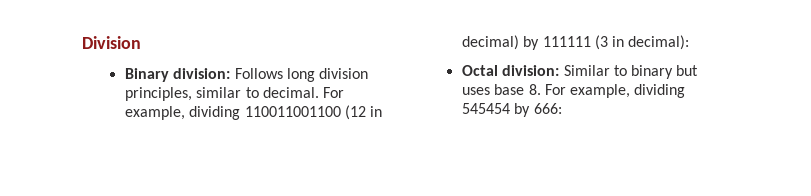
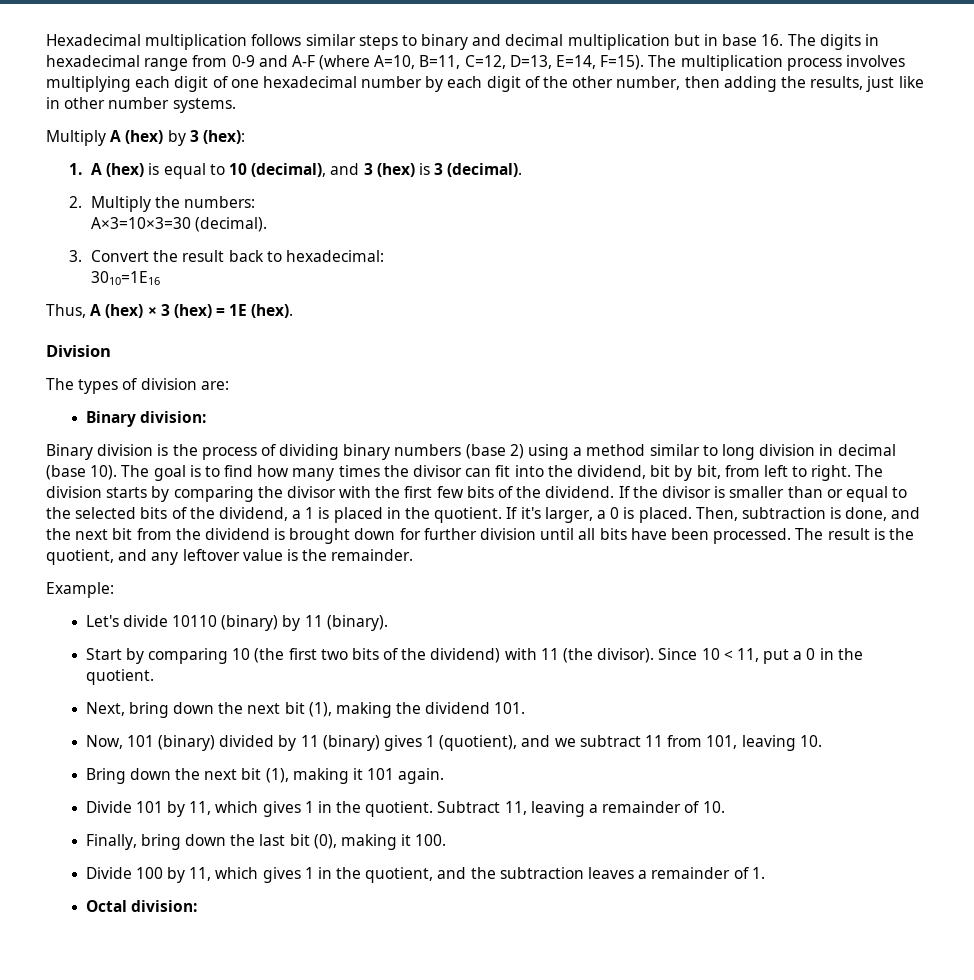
[82,36,141,49] [124,68,369,82] [124,87,345,101] [124,105,383,120] [461,35,690,50] [461,65,699,79] [461,84,686,98] [461,103,562,117] Division // Binary division: Follows long division principles, similar to decimal. For example, dividing 110011001100 (12 in decimal) by 111111 (3 in decimal): // Octal division: Similar to binary but uses base 8. For example, dividing 545454 by 666: -> [46,34,879,50] [46,55,905,71] [46,76,924,92] [46,97,236,113] [46,130,245,146] [68,163,523,179] [68,196,256,212] [91,217,268,232] [68,250,385,262] [91,271,161,285] [46,304,294,318] [46,345,111,357] [46,378,229,394] [85,411,206,427] [46,444,896,460] [46,465,884,481] [46,486,908,502] [46,507,921,523] [46,528,914,544] [46,549,414,565] [46,582,114,598] [85,615,388,631] [85,648,863,664] [85,669,154,685] [85,702,526,718] [85,735,822,751] [85,768,445,784] [85,801,725,817] [85,834,447,850] [85,867,765,883] [85,900,197,912] Hexadecimal multiplication follows similar steps to binary and decimal multiplication but in base 16. The digits in hexadecimal range from 0-9 and A-F (where A=10, B=11, C=12, D=13, E=14, F=15). The multiplication process involves multiplying each digit of one hexadecimal number by each digit of the other number, then adding the results, just like in other number systems. // Multiply A (hex) by 3 (hex): // 1. A (hex) is equal to 10 (decimal), and 3 (hex) is 3 (decimal). // 2. Multiply the numbers: // A×3=10×3=30 (decimal). // 3. Convert the result back to hexadecimal: // 3010=1E16 // Thus, A (hex) × 3 (hex) = 1E (hex). // Division // The types of division are: // Binary division: // Binary division is the process of dividing binary numbers (base 2) using a method similar to long division in decimal (base 10). The goal is to find how many times the divisor can fit into the dividend, bit by bit, from left to right. The division starts by comparing the divisor with the first few bits of the dividend. If the divisor is smaller than or equal to the selected bits of the dividend, a 1 is placed in the quotient. If it's larger, a 0 is placed. Then, subtraction is done, and the next bit from the dividend is brought down for further division until all bits have been processed. The result is the quotient, and any leftover value is the remainder. // Example: // Let's divide 10110 (binary) by 11 (binary). // Start by comparing 10 (the first two bits of the dividend) with 11 (the divisor). Since 10 < 11, put a 0 in the quotient. // Next, bring down the next bit (1), making the dividend 101. // Now, 101 (binary) divided by 11 (binary) gives 1 (quotient), and we subtract 11 from 101, leaving 10. // Bring down the next bit (1), making it 101 again. // Divide 101 by 11, which gives 1 in the quotient. Subtract 11, leaving a remainder of 10. // Finally, bring down the last bit (0), making it 100. // Divide 100 by 11, which gives 1 in the quotient, and the subtraction leaves a remainder of 1. // Octal division:

